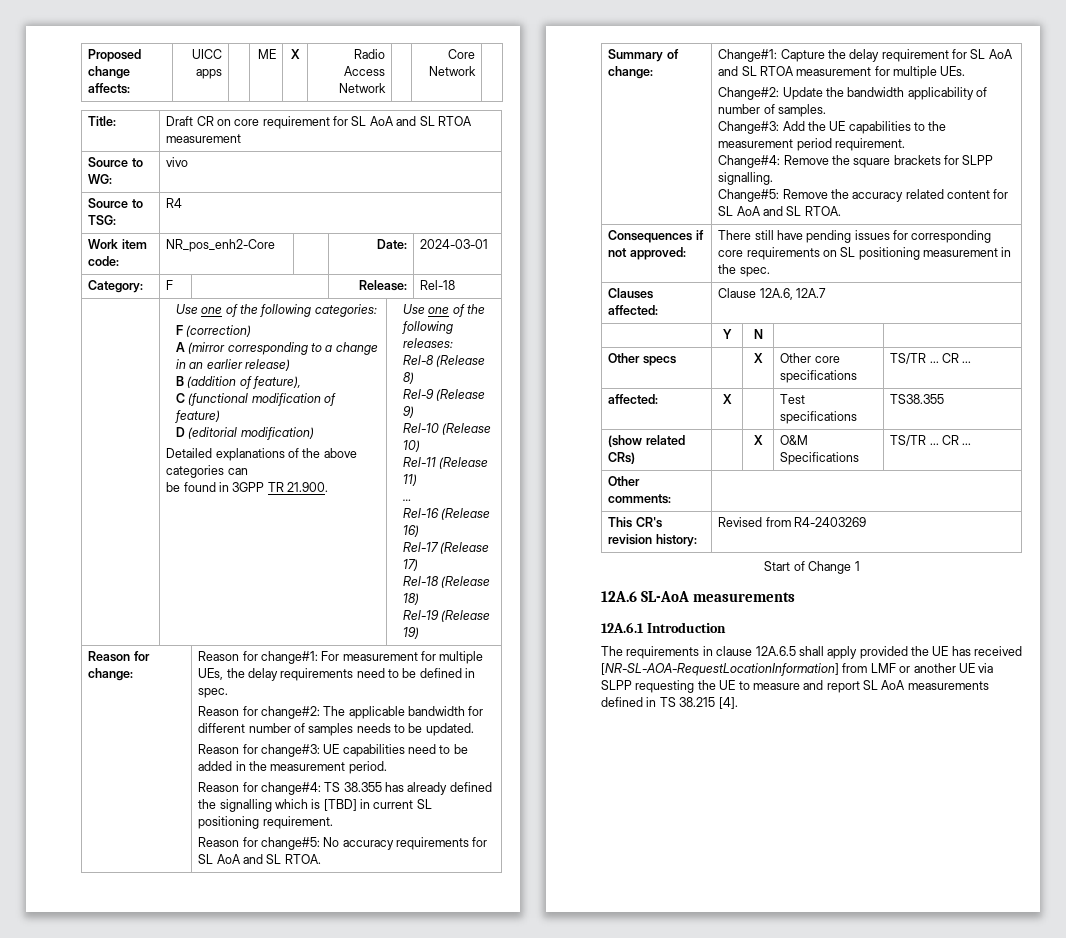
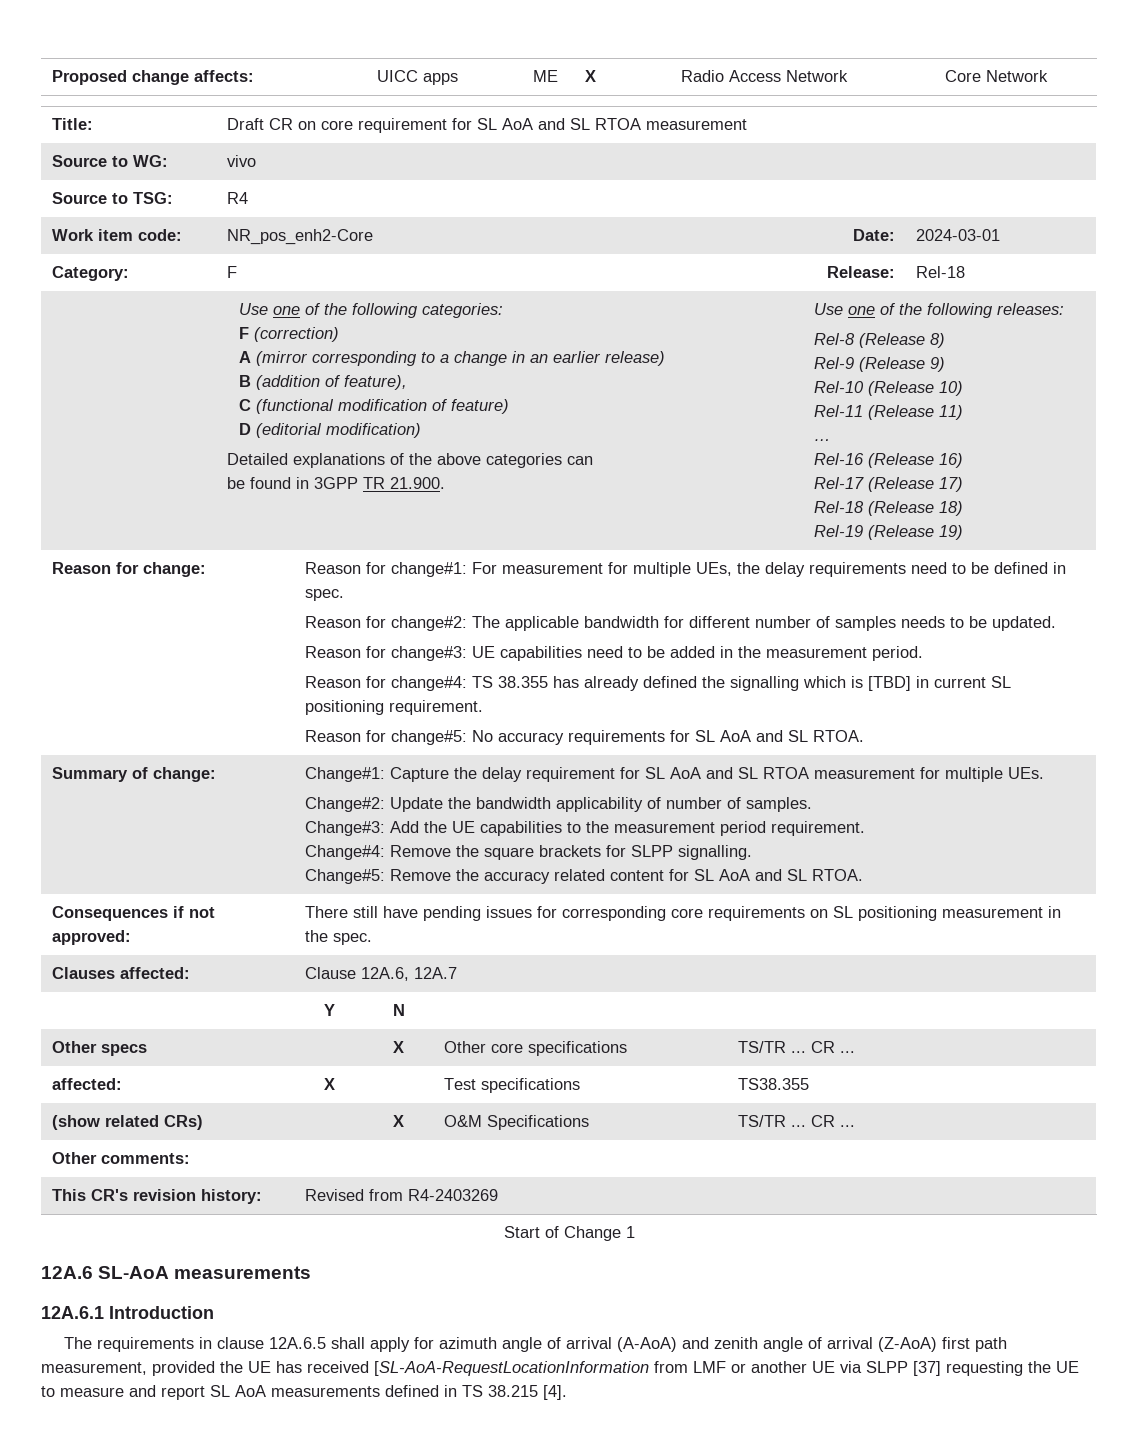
(858, 652) none -> [413,1337,1007,1352] [41,1362,147,1375] for azimuth angle of arrival (A-AoA) and zenith angle of arrival (Z-AoA) first path measurement,
[601,663,839,676] [NR-SL-AOA-RequestLocationInformation] -> [374,1361,649,1376] [SL-AoA-RequestLocationInformation
(632, 685) none -> [913,1361,941,1376] [37]

